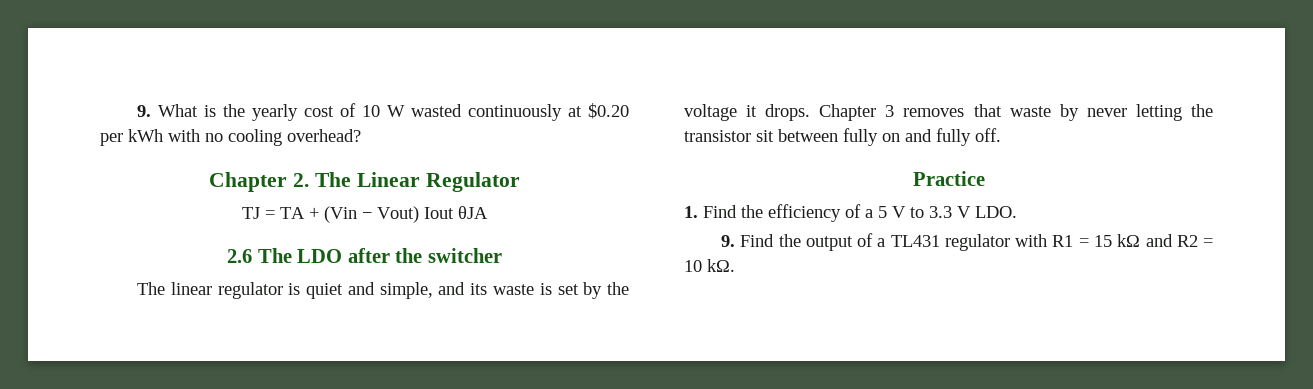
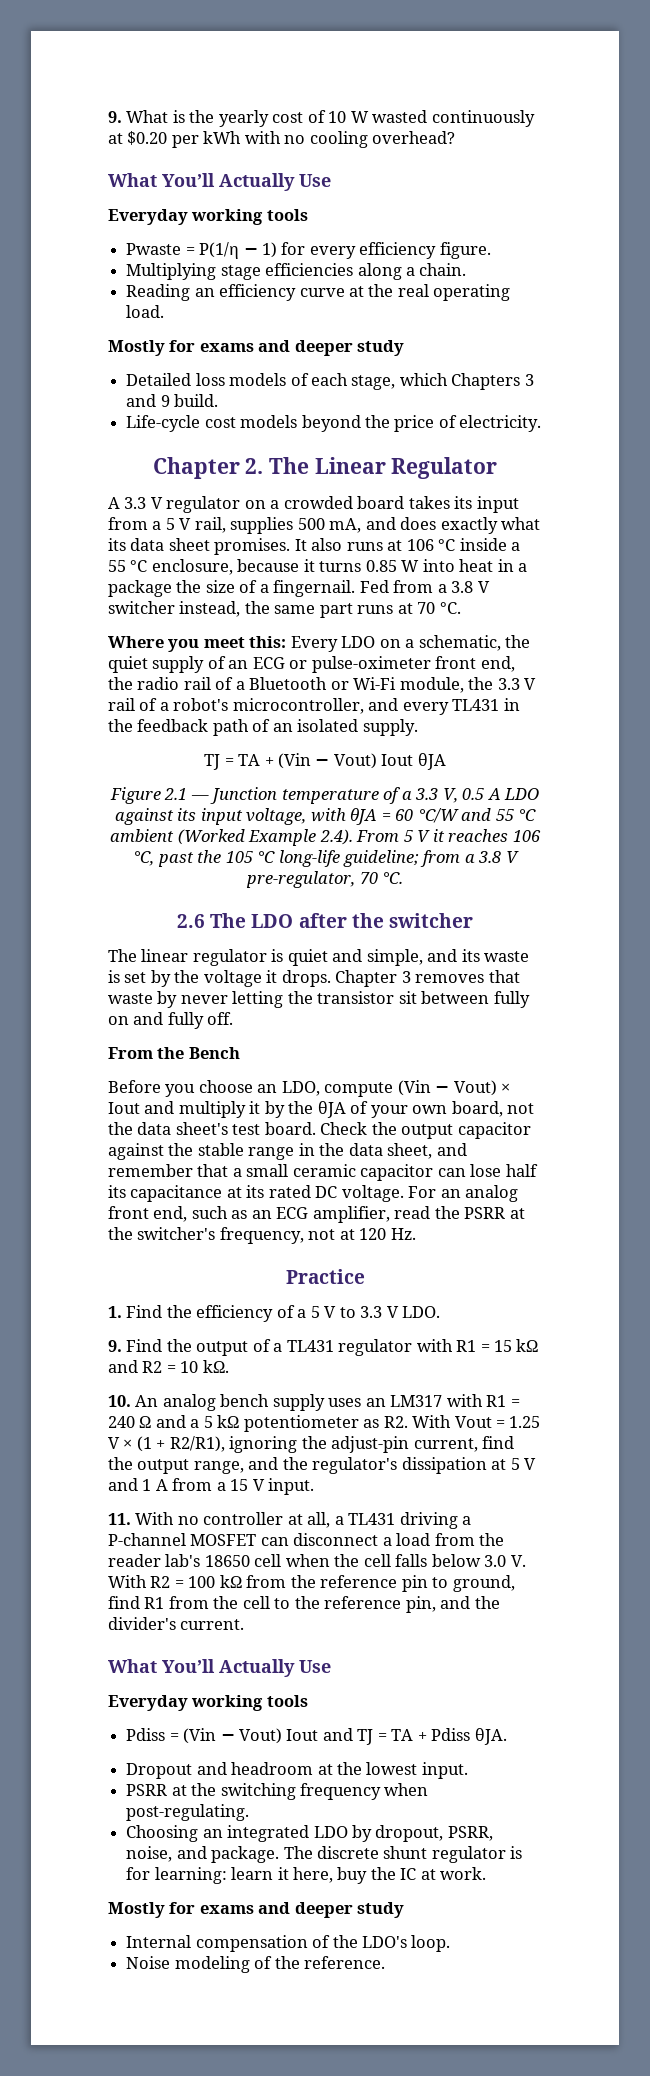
(361, 135) none -> [108,173,331,191] [108,209,308,225] [126,242,491,259] [126,263,467,280] [126,284,511,301] [126,305,165,318] [108,340,405,356] [126,373,534,390] [126,394,219,407] [126,415,542,432] // What You’ll Actually Use // Everyday working tools // Pwaste = P(1/η − 1) for every efficiency figure. // Multiplying stage efficiencies along a chain. // Reading an efficiency curve at the real operating load. // Mostly for exams and deeper study // Detailed loss models of each stage, which Chapters 3 and 9 build. // Life-cycle cost models beyond the price of electricity.
(520, 182) none -> [108,496,519,513] [108,517,541,534] [108,538,521,555] [108,559,528,575] [108,580,490,597] [108,601,461,618] [108,635,531,652] [108,656,515,673] [108,677,537,693] [108,698,520,715] [108,719,418,736] // A 3.3 V regulator on a crowded board takes its input from a 5 V rail, supplies 500 mA, and does exactly what its data sheet promises. It also runs at 106 °C inside a 55 °C enclosure, because it turns 0.85 W into heat in a package the size of a fingernail. Fed from a 3.8 V switcher instead, the same part runs at 70 °C. // Where you meet this: Every LDO on a schematic, the quiet supply of an ECG or pulse-oximeter front end, the radio rail of a Bluetooth or Wi-Fi module, the 3.3 V rail of a robot's microcontroller, and every TL431 in the feedback path of an isolated supply.
(488, 212) none -> [109,787,540,804] [114,808,537,825] [110,829,541,846] [133,850,519,867] [246,871,403,888] // Figure 2.1 — Junction temperature of a 3.3 V, 0.5 A LDO against its input voltage, with θJA = 60 °C/W and 55 °C ambient (Worked Example 2.4). From 5 V it reaches 106 °C, past the 105 °C long-life guideline; from a 3.8 V pre-regulator, 70 °C.
(1001, 135) none -> [108,1047,240,1059] [108,1080,511,1097] [108,1101,535,1118] [108,1122,531,1139] [108,1143,467,1160] [108,1164,538,1181] [108,1185,519,1202] [108,1206,525,1223] [108,1227,416,1244] // From the Bench // Before you choose an LDO, compute (Vin − Vout) × Iout and multiply it by the θJA of your own board, not the data sheet's test board. Check the output capacitor against the stable range in the data sheet, and remember that a small ceramic capacitor can lose half its capacitance at its rated DC voltage. For an analog front end, such as an ECG amplifier, read the PSRR at the switcher's frequency, not at 120 Hz.
(735, 265) none -> [108,1394,520,1411] [108,1415,541,1432] [108,1436,515,1453] [108,1457,537,1474] [108,1478,315,1495] [108,1512,472,1529] [108,1533,505,1546] [108,1554,526,1567] [108,1575,515,1592] [108,1596,500,1613] [108,1617,245,1630] [108,1659,331,1677] [108,1695,308,1711] [126,1728,507,1745] [126,1762,468,1779] [126,1783,429,1800] [126,1804,250,1821] [126,1825,493,1842] [126,1846,523,1863] [126,1867,487,1884] [108,1902,405,1918] [126,1935,451,1952] [126,1956,385,1973] // 10. An analog bench supply uses an LM317 with R1 = 240 Ω and a 5 kΩ potentiometer as R2. With Vout = 1.25 V × (1 + R2/R1), ignoring the adjust-pin current, find the output range, and the regulator's dissipation at 5 V and 1 A from a 15 V input. // 11. With no controller at all, a TL431 driving a P-channel MOSFET can disconnect a load from the reader lab's 18650 cell when the cell falls below 3.0 V. With R2 = 100 kΩ from the reference pin to ground, find R1 from the cell to the reference pin, and the divider's current. // What You’ll Actually Use // Everyday working tools // Pdiss = (Vin − Vout) Iout and TJ = TA + Pdiss θJA. // Dropout and headroom at the lowest input. // PSRR at the switching frequency when post-regulating. // Choosing an integrated LDO by dropout, PSRR, noise, and package. The discrete shunt regulator is for learning: learn it here, buy the IC at work. // Mostly for exams and deeper study // Internal compensation of the LDO's loop. // Noise modeling of the reference.

